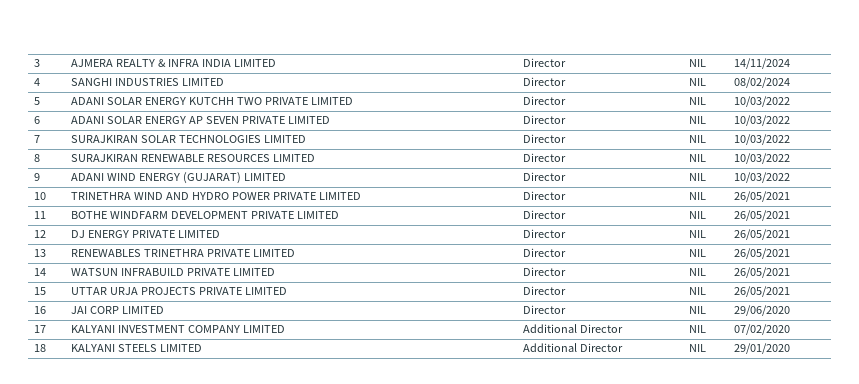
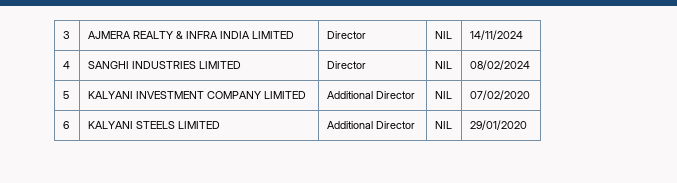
[71,97,354,105] [523,96,567,105] [689,97,707,105] [734,96,791,107] [34,116,41,124] [71,116,331,124] [523,115,567,124] [689,116,707,124] [734,115,791,126] [34,135,41,143] [71,135,307,143] [523,134,567,143] [689,135,707,143] [734,134,791,145] [34,154,41,162] [71,154,316,162] [523,153,567,162] [689,154,707,162] [734,153,791,164] [34,173,41,181] [71,172,287,184] [523,172,567,181] [689,173,707,181] [734,172,791,183] [34,192,47,200] [71,192,362,200] [523,191,567,200] [689,192,707,200] [734,191,791,202] [34,211,47,219] [71,211,340,219] [523,210,567,219] [689,211,707,219] [734,210,791,221] [34,230,47,238] [71,230,221,238] [523,229,567,238] [689,230,707,238] [734,229,791,240] [34,249,47,257] [71,249,296,257] [523,248,567,257] [689,249,707,257] [734,248,791,259] [34,268,47,276] [71,268,276,276] [523,267,567,276] [689,268,707,276] [734,267,791,278] [34,287,47,295] [71,287,288,295] [523,286,567,295] [689,287,707,295] [734,286,791,297] [34,306,47,314] [71,306,165,314] [523,305,567,314] [689,306,707,314] [734,305,791,316] [34,325,47,333] | ADANI SOLAR ENERGY KUTCHH TWO PRIVATE LIMITED | Director | NIL | 10/03/2022 // 6 | ADANI SOLAR ENERGY AP SEVEN PRIVATE LIMITED | Director | NIL | 10/03/2022 // 7 | SURAJKIRAN SOLAR TECHNOLOGIES LIMITED | Director | NIL | 10/03/2022 // 8 | SURAJKIRAN RENEWABLE RESOURCES LIMITED | Director | NIL | 10/03/2022 // 9 | ADANI WIND ENERGY (GUJARAT) LIMITED | Director | NIL | 10/03/2022 // 10 | TRINETHRA WIND AND HYDRO POWER PRIVATE LIMITED | Director | NIL | 26/05/2021 // 11 | BOTHE WINDFARM DEVELOPMENT PRIVATE LIMITED | Director | NIL | 26/05/2021 // 12 | DJ ENERGY PRIVATE LIMITED | Director | NIL | 26/05/2021 // 13 | RENEWABLES TRINETHRA PRIVATE LIMITED | Director | NIL | 26/05/2021 // 14 | WATSUN INFRABUILD PRIVATE LIMITED | Director | NIL | 26/05/2021 // 15 | UTTAR URJA PROJECTS PRIVATE LIMITED | Director | NIL | 26/05/2021 // 16 | JAI CORP LIMITED | Director | NIL | 29/06/2020 // 17 -> (69, 95) none
[34,344,47,352] 18 -> [62,121,69,129] 6

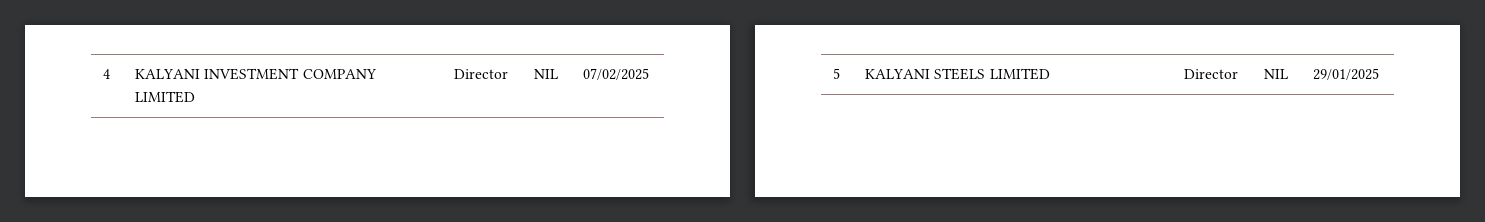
[62,31,70,39] [87,31,294,39] [326,31,366,39] [434,31,452,39] [469,30,523,40] [62,61,70,69] [87,61,241,69] [326,61,366,69] [434,61,452,69] [469,60,530,70] [62,91,69,99] [87,91,306,99] [326,91,415,99] [434,91,452,99] [469,90,530,100] [62,121,69,129] [87,121,220,129] [326,121,415,129] [434,121,452,129] [469,120,527,130] 3 | AJMERA REALTY & INFRA INDIA LIMITED | Director | NIL | 14/11/2024 // 4 | SANGHI INDUSTRIES LIMITED | Director | NIL | 08/02/2024 // 5 | KALYANI INVESTMENT COMPANY LIMITED | Additional Director | NIL | 07/02/2020 // 6 | KALYANI STEELS LIMITED | Additional Director | NIL | 29/01/2020 -> [103,69,111,79] [135,68,376,80] [135,91,196,103] [454,69,509,79] [534,69,559,79] [583,68,650,80] [833,68,841,79] [865,68,1050,80] [1184,69,1239,79] [1264,69,1289,79] [1313,68,1380,80] 4 | KALYANI INVESTMENT COMPANY LIMITED | Director | NIL | 07/02/2025 // 5 | KALYANI STEELS LIMITED | Director | NIL | 29/01/2025

